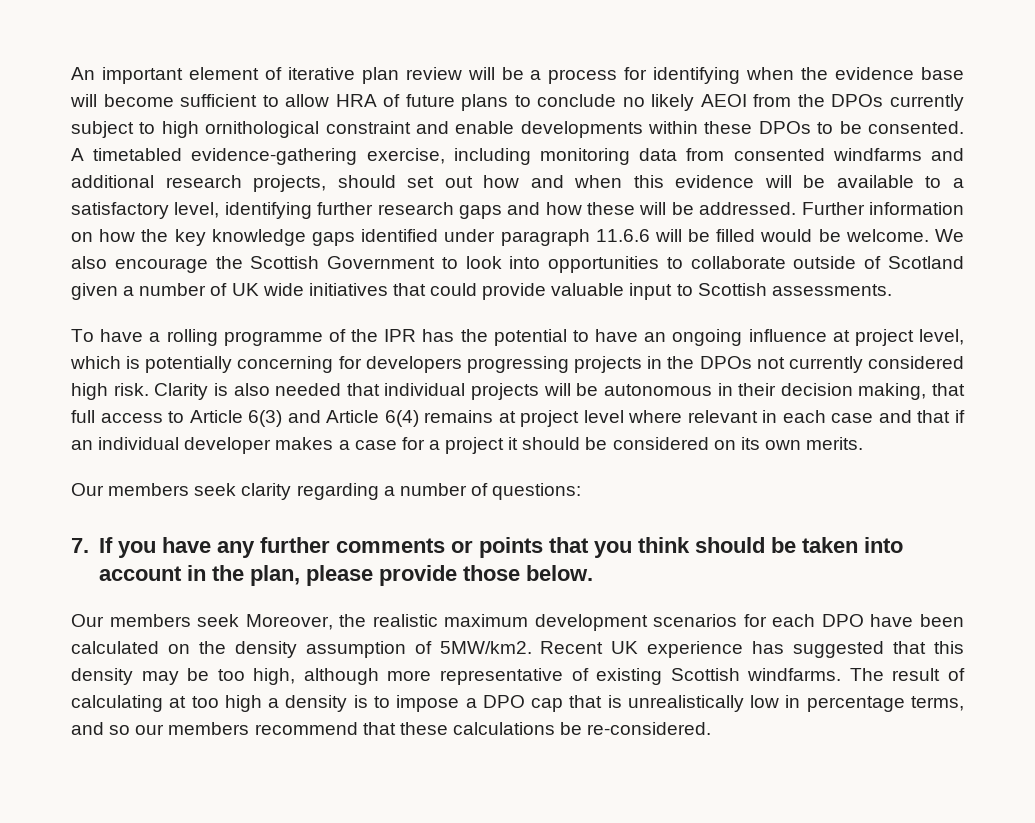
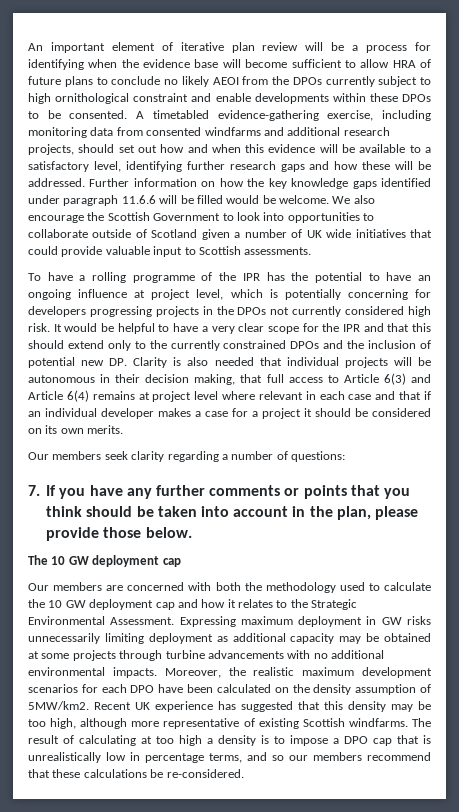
(149, 389) none -> [53,323,431,334] [28,340,432,351] [28,357,128,368] It would be helpful to have a very clear scope for the IPR and that this should extend only to the currently constrained DPOs and the inclusion of potential new DP.
[71,614,240,627] Our members seek -> [28,555,181,567] [28,582,431,593] [28,599,358,610] [28,616,431,627] [28,633,431,644] [28,650,384,661] [28,667,157,678] The 10 GW deployment cap // Our members are concerned with both the methodology used to calculate the 10 GW deployment cap and how it relates to the Strategic Environmental Assessment. Expressing maximum deployment in GW risks unnecessarily limiting deployment as additional capacity may be obtained at some projects through turbine advancements with no additional environmental impacts.

